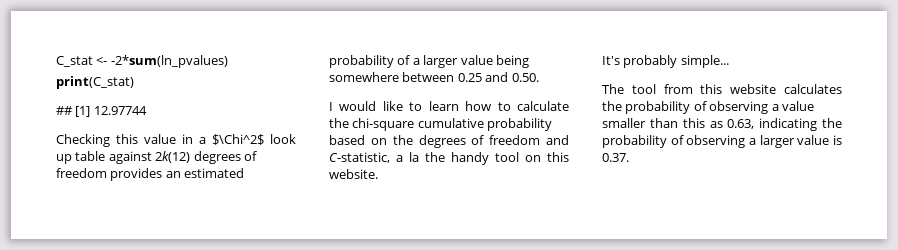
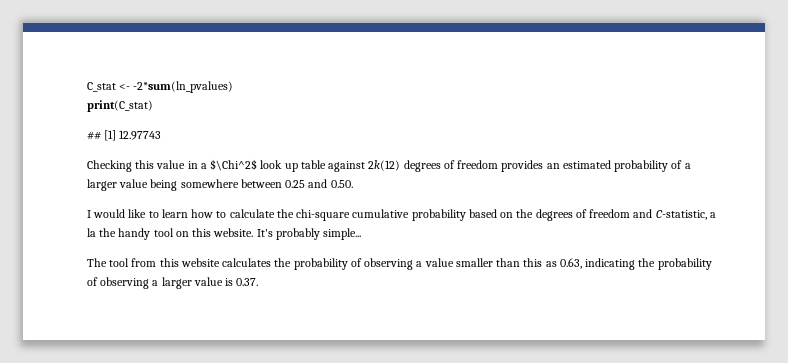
[93,106,147,115] 12.97744 -> [119,130,162,140] 12.97743
(378, 174) // -> (254, 232) none

